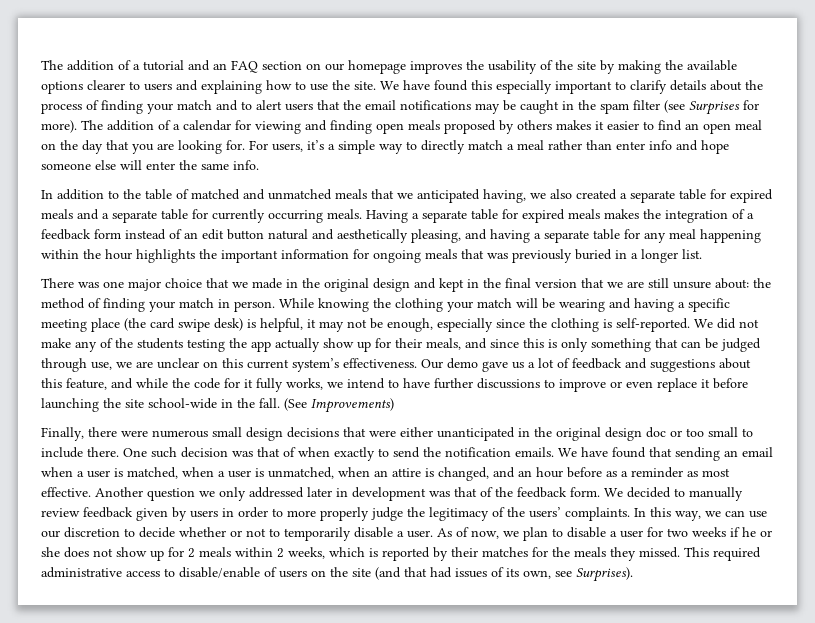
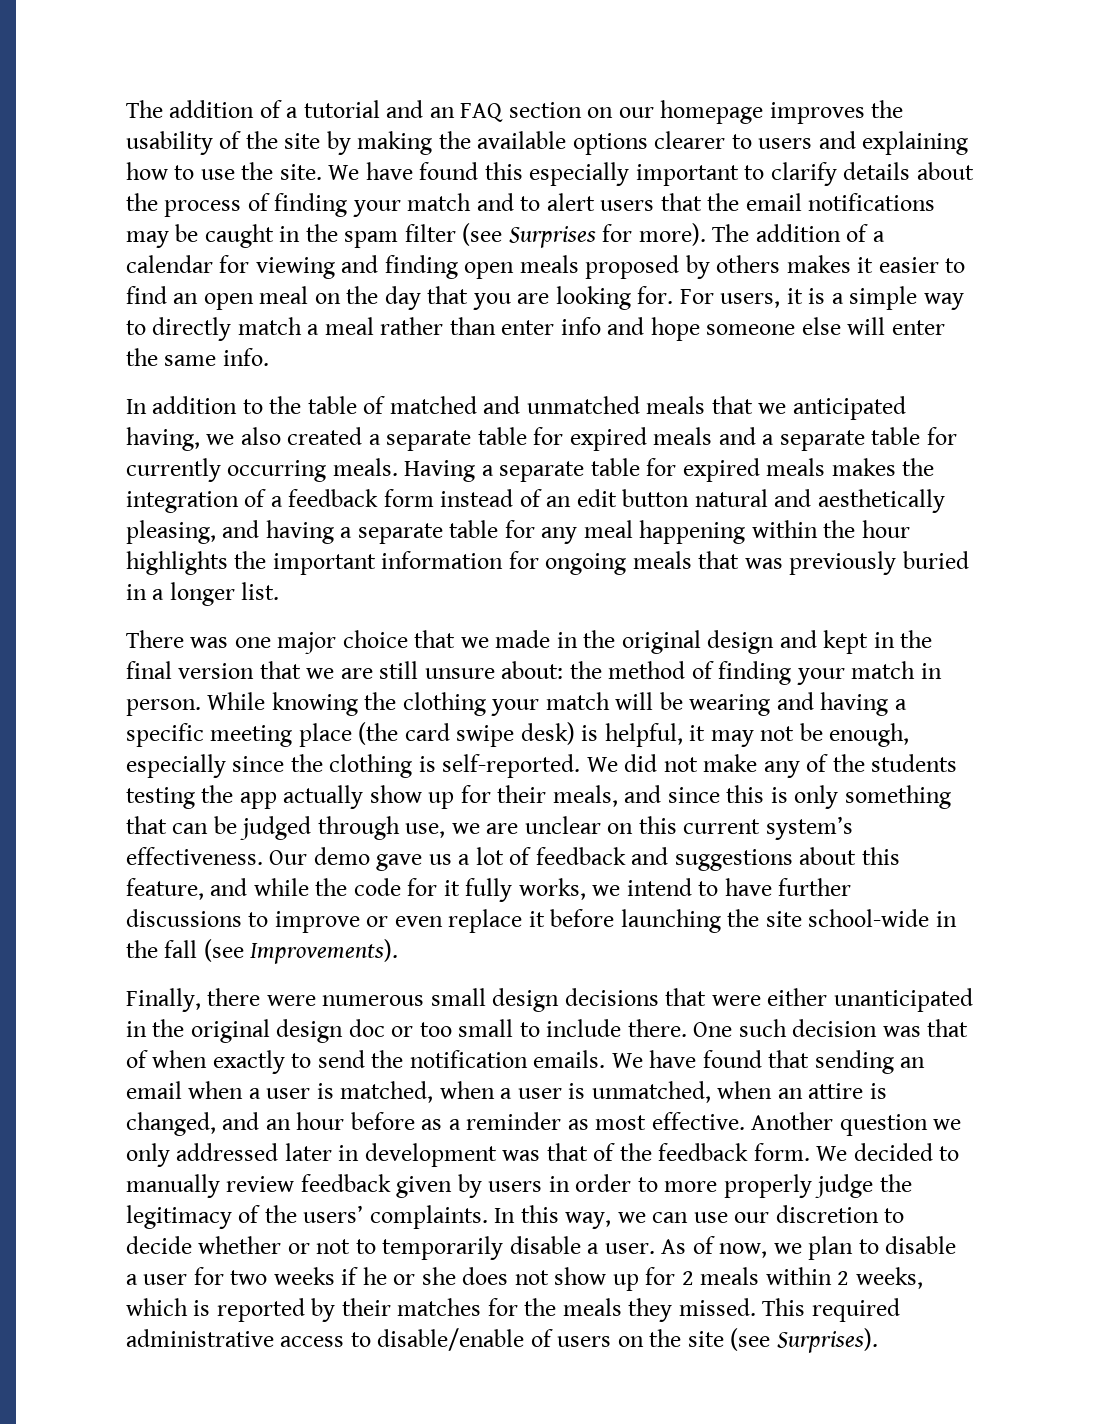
[307,140,324,150] it’s -> [786,288,826,304] it is
[259,398,394,413] fall. (See Improvements) -> [164,939,399,964] fall (see Improvements).
[375,567,572,580] (and that had issues of its own, see -> [730,1328,771,1351] (see

